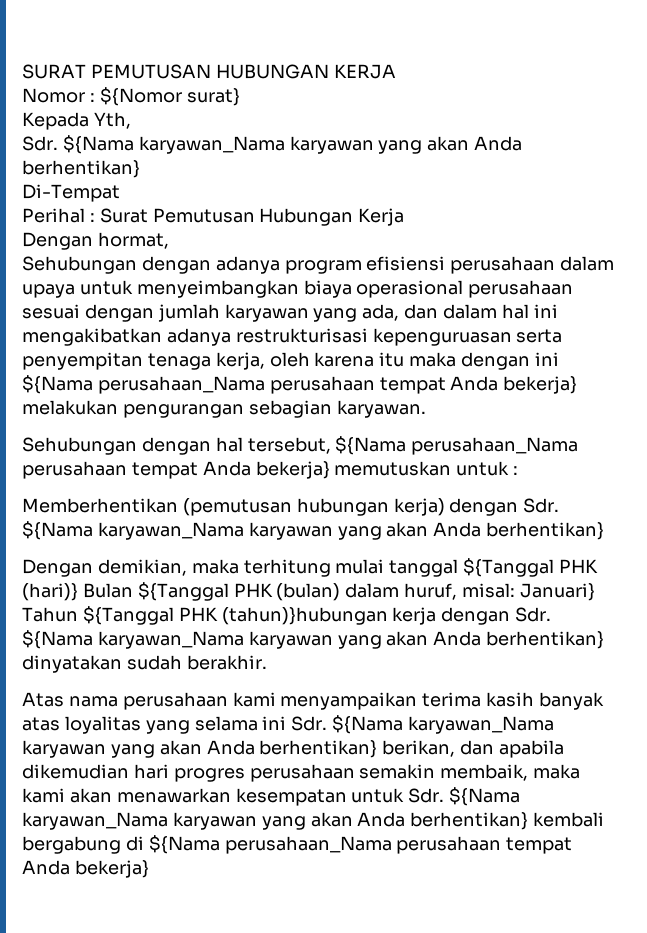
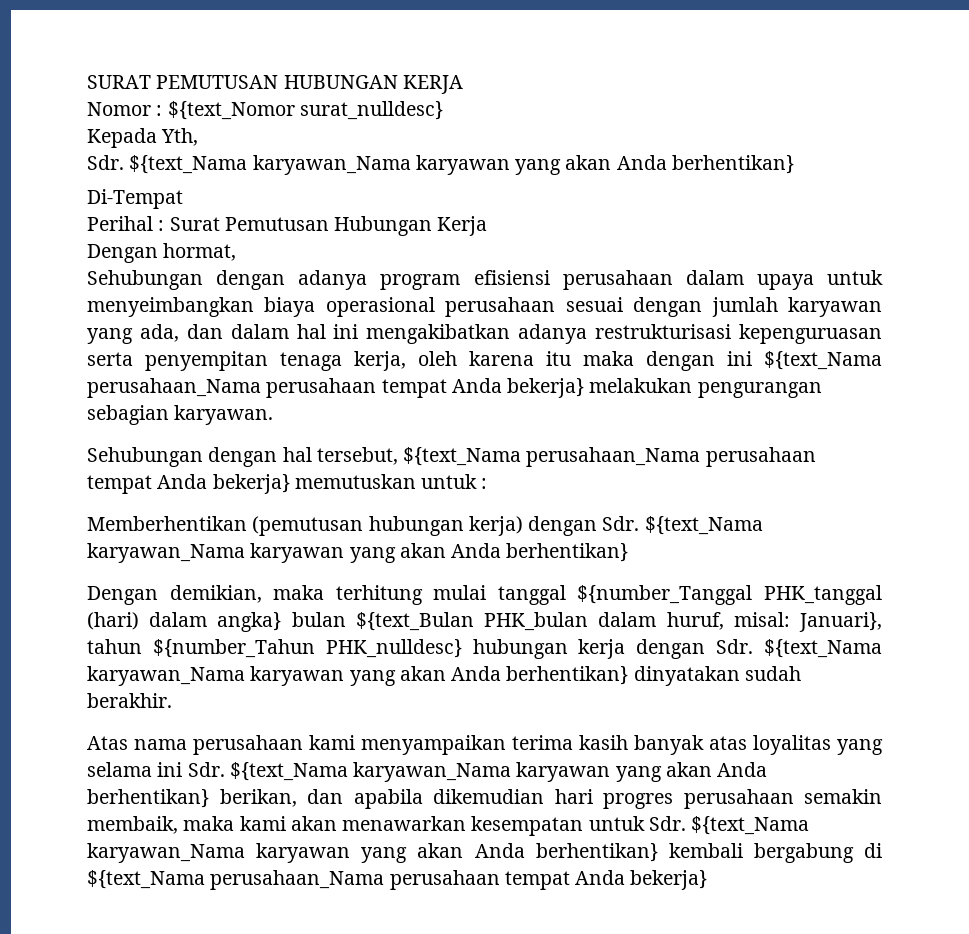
[99,87,240,106] ${Nomor surat} -> [167,101,443,120] ${text_Nomor surat_nulldesc}
[62,135,134,154] ${Nama -> [129,155,248,174] ${text_Nama
[22,375,93,394] ${Nama -> [764,351,882,370] ${text_Nama
[335,436,407,455] ${Nama -> [403,447,522,466] ${text_Nama
[22,521,93,540] ${Nama -> [644,516,763,535] ${text_Nama
[463,558,599,577] [22,582,595,601] [22,606,388,625] ${Tanggal PHK (hari)} Bulan ${Tanggal PHK (bulan) dalam huruf, misal: Januari} Tahun ${Tanggal PHK (tahun)}hubungan -> [577,585,882,605] [87,612,882,632] [87,639,568,659] ${number_Tanggal PHK_tanggal (hari) dalam angka} bulan ${text_Bulan PHK_bulan dalam huruf, misal: Januari}, tahun ${number_Tahun PHK_nulldesc} hubungan
[22,630,93,649] ${Nama -> [764,639,882,658] ${text_Nama
[332,715,404,734] ${Nama -> [229,762,348,781] ${text_Nama
[449,787,521,806] ${Nama -> [691,816,810,835] ${text_Nama
[148,835,220,854] ${Nama -> [87,870,205,889] ${text_Nama

